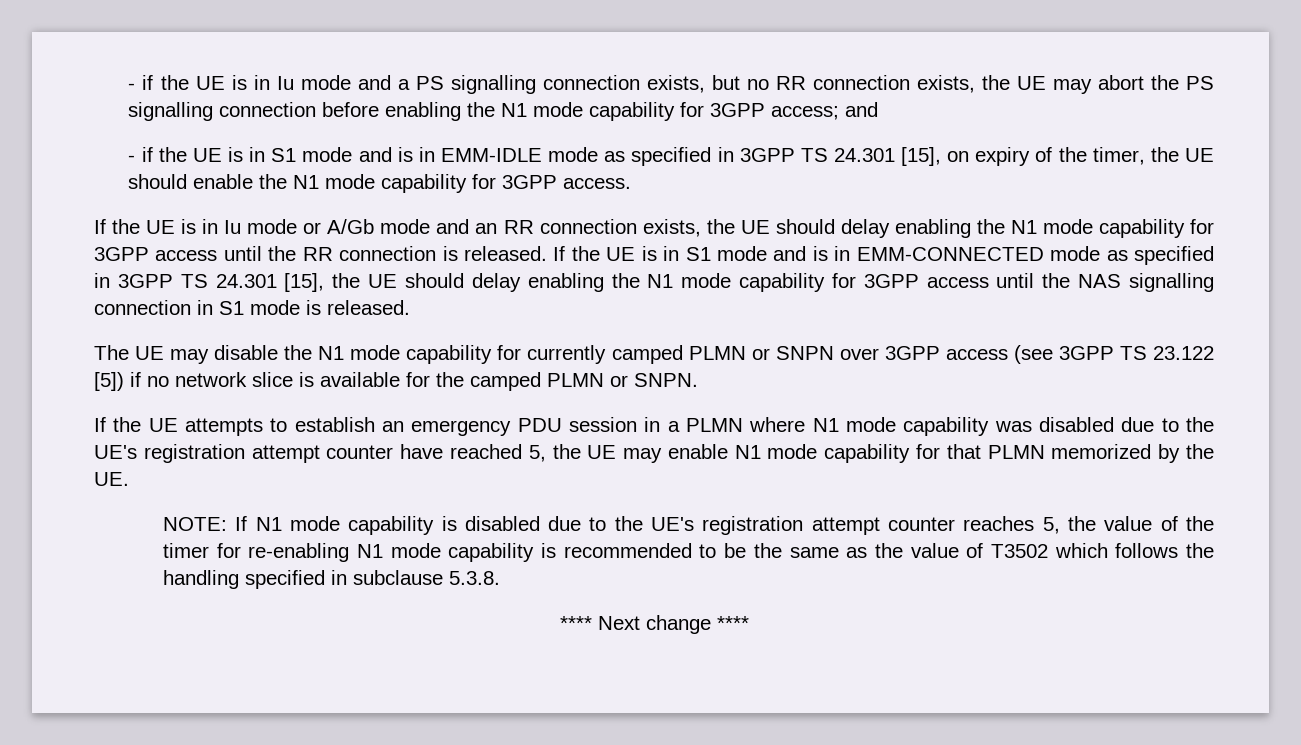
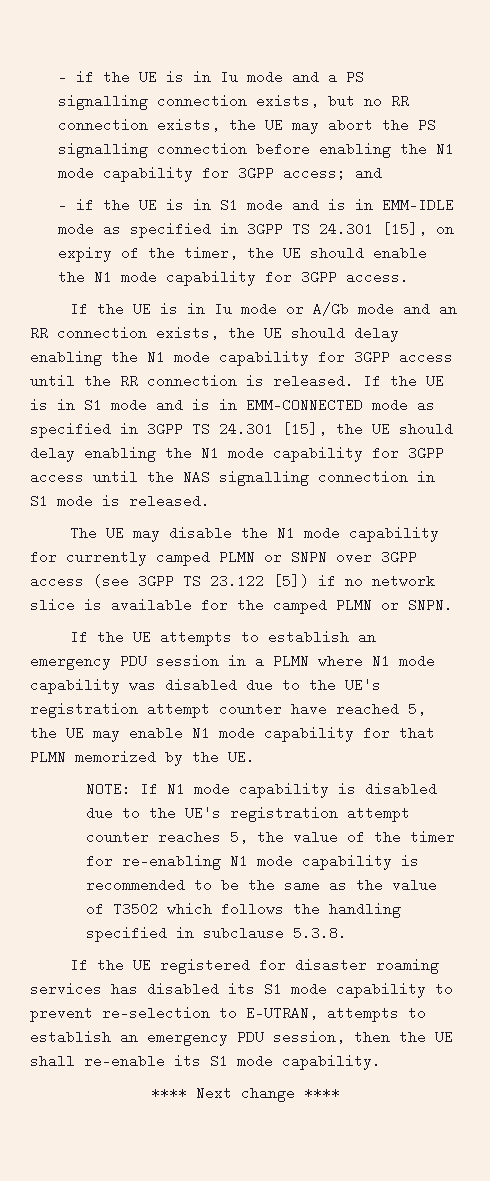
(500, 578) none -> [69,958,439,974] [30,982,453,998] [30,1006,426,1022] [30,1030,453,1046] [30,1054,381,1070] // If the UE registered for disaster roaming services has disabled its S1 mode capability to prevent re-selection to E-UTRAN, attempts to establish an emergency PDU session, then the UE shall re-enable its S1 mode capability.

